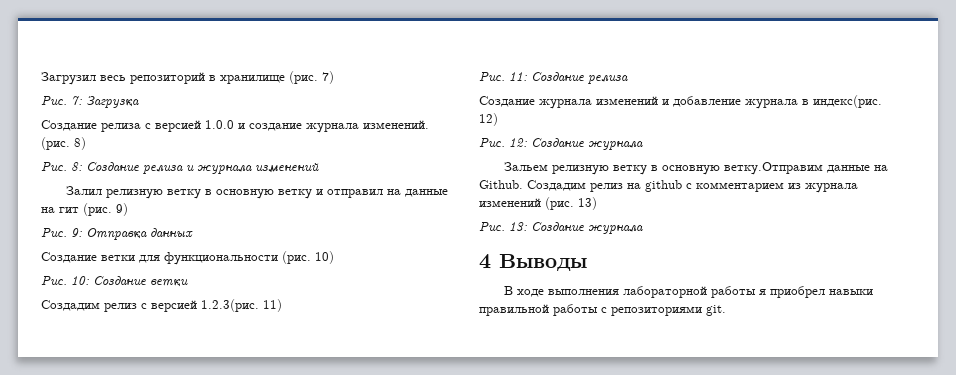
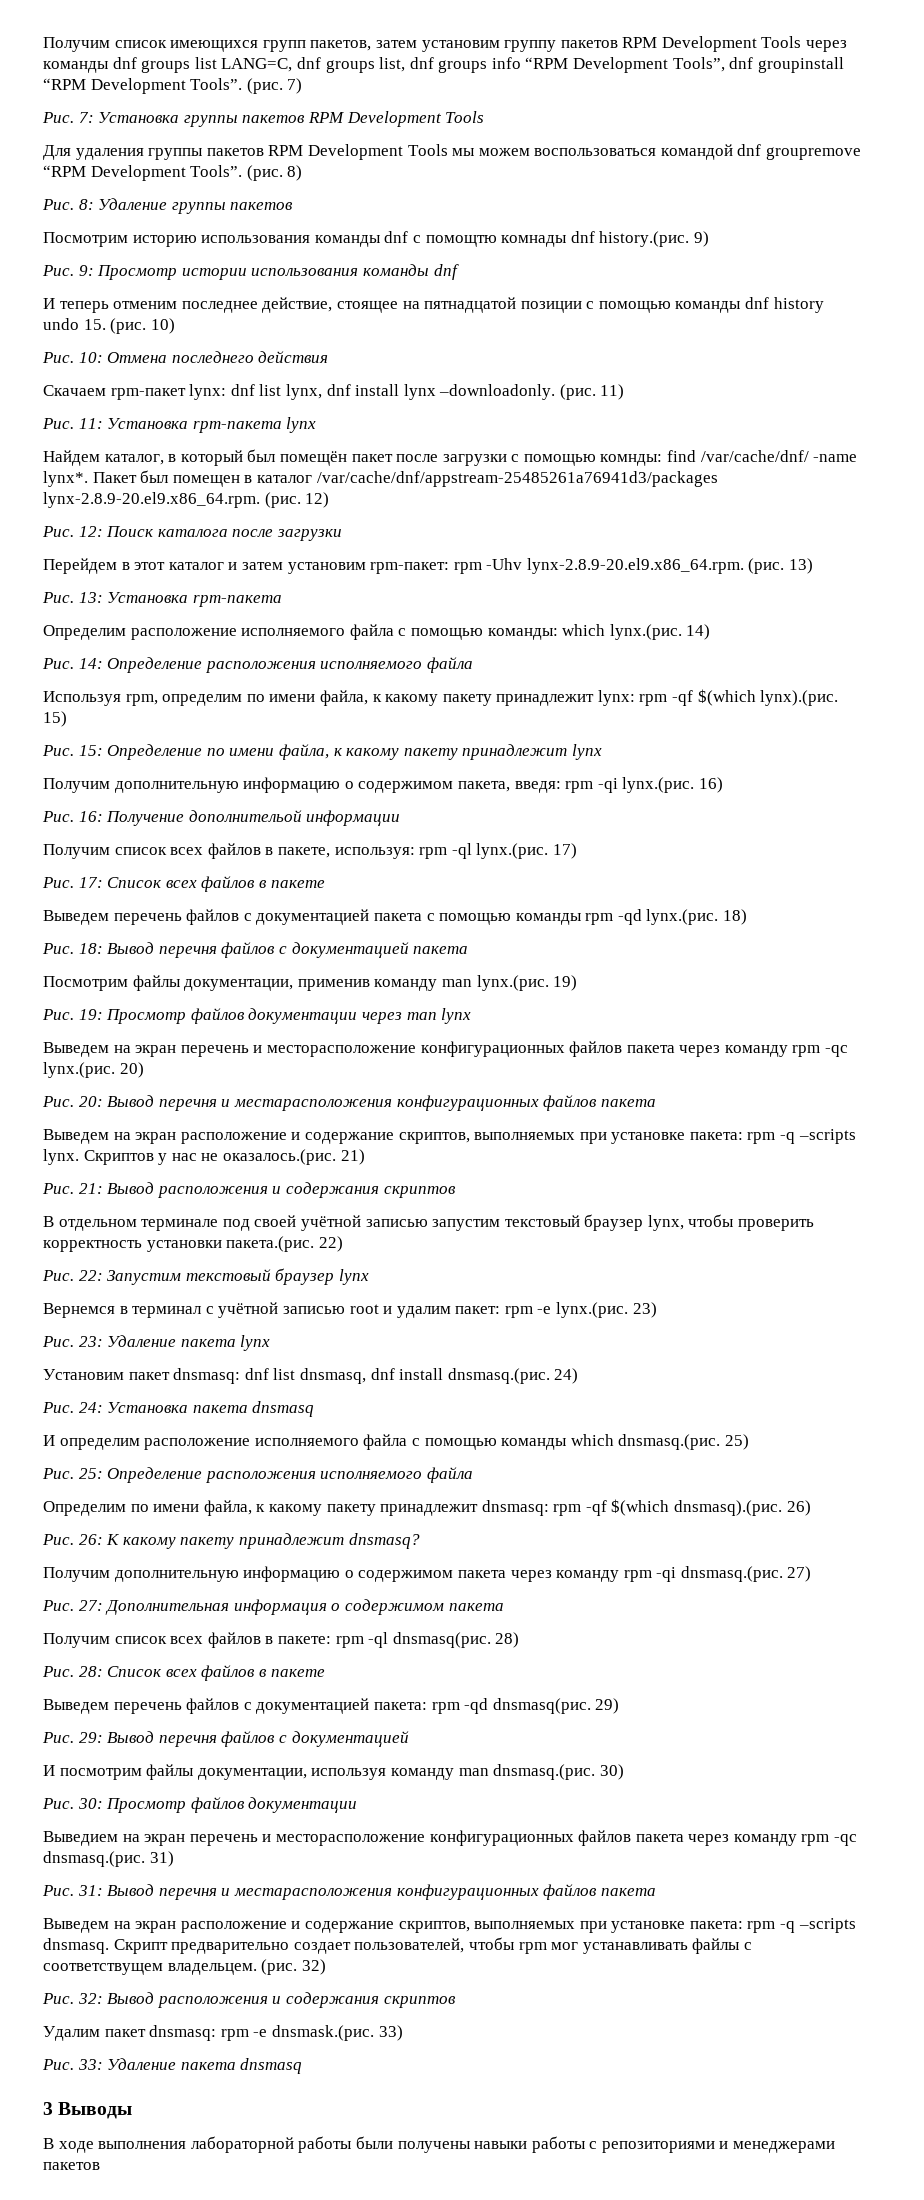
[41,71,334,85] [41,96,139,108] [41,120,429,133] [41,137,86,150] [41,162,319,174] [65,186,448,199] [41,203,128,216] [41,228,193,240] [41,251,334,265] [41,276,188,287] [41,299,282,312] [479,72,628,84] [479,95,882,109] [479,113,498,126] [479,138,643,150] [503,162,888,175] [479,180,858,193] [479,197,597,210] [479,222,643,234] [479,254,491,269] Загрузил весь репозиторий в хранилище (рис. 7) // Рис. 7: Загрузка // Создание релиза с версией 1.0.0 и создание журнала изменений. (рис. 8) // Рис. 8: Создание релиза и журнала изменений // Залил релизную ветку в основную ветку и отправил на данные на гит (рис. 9) // Рис. 9: Отправка данных // Создание ветки для функциональности (рис. 10) // Рис. 10: Создание ветки // Создадим релиз с версией 1.2.3(рис. 11) // Рис. 11: Создание релиза // Создание журнала изменений и добавление журнала в индекс(рис. 12) // Рис. 12: Создание журнала // Зальем релизную ветку в основную ветку.Отправим данные на Github. Создадим релиз на github с комментарием из журнала изменений (рис. 13) // Рис. 13: Создание журнала // 4 -> [43,36,848,52] [43,57,844,73] [43,78,303,94] [42,111,485,127] [43,144,862,160] [43,165,303,181] [42,198,294,214] [43,231,709,247] [42,264,459,280] [43,297,824,313] [43,318,175,334] [42,351,329,363] [43,384,625,400] [42,417,317,433] [43,449,858,466] [43,470,718,487] [43,492,330,508] [42,526,342,541] [43,558,814,574] [42,592,282,607] [43,624,711,640] [42,657,473,673] [43,689,839,706] [43,711,67,727] [42,744,602,760] [43,777,723,793] [42,810,401,826] [43,843,577,859] [42,876,325,892] [43,909,748,925] [42,942,469,958] [43,975,578,991] [42,1008,472,1024] [43,1041,849,1057] [43,1062,144,1078] [42,1095,656,1111] [43,1129,856,1144] [43,1149,365,1165] [42,1182,456,1198] [43,1214,815,1231] [43,1236,343,1252] [42,1268,369,1285] [43,1302,657,1318] [42,1335,271,1351] [43,1368,579,1384] [42,1401,315,1417] [43,1434,749,1450] [42,1467,473,1483] [43,1499,811,1516] [42,1533,420,1549] [43,1566,812,1582] [42,1599,504,1615] [43,1632,520,1648] [42,1665,325,1681] [43,1698,620,1714] [42,1731,409,1747] [43,1764,624,1780] [42,1797,358,1813] [43,1830,858,1846] [43,1851,174,1867] [42,1884,656,1900] [43,1918,856,1933] [43,1937,752,1954] [43,1959,326,1975] [42,1992,456,2008] [43,2025,403,2041] [42,2058,303,2074] [43,2102,53,2115] Получим список имеющихся групп пакетов, затем установим группу пакетов RPM Development Tools через команды dnf groups list LANG=C, dnf groups list, dnf groups info “RPM Development Tools”, dnf groupinstall “RPM Development Tools”. (рис. 7) // Рис. 7: Установка группы пакетов RPM Development Tools // Для удаления группы пакетов RPM Development Tools мы можем воспользоваться командой dnf groupremove “RPM Development Tools”. (рис. 8) // Рис. 8: Удаление группы пакетов // Посмотрим историю использования команды dnf с помощтю комнады dnf history.(рис. 9) // Рис. 9: Просмотр истории использования команды dnf // И теперь отменим последнее действие, стоящее на пятнадцатой позиции с помощью команды dnf history undo 15. (рис. 10) // Рис. 10: Отмена последнего действия // Скачаем rpm-пакет lynx: dnf list lynx, dnf install lynx –downloadonly. (рис. 11) // Рис. 11: Установка rpm-пакета lynx // Найдем каталог, в который был помещён пакет после загрузки с помощью комнды: find /var/cache/dnf/ -name lynx*. Пакет был помещен в каталог /var/cache/dnf/appstream-25485261a76941d3/packages lynx-2.8.9-20.el9.x86_64.rpm. (рис. 12) // Рис. 12: Поиск каталога после загрузки // Перейдем в этот каталог и затем установим rpm-пакет: rpm -Uhv lynx-2.8.9-20.el9.x86_64.rpm. (рис. 13) // Рис. 13: Установка rpm-пакета // Определим расположение исполняемого файла с помощью команды: which lynx.(рис. 14) // Рис. 14: Определение расположения исполняемого файла // Используя rpm, определим по имени файла, к какому пакету принадлежит lynx: rpm -qf $(which lynx).(рис. 15) // Рис. 15: Определение по имени файла, к какому пакету принадлежит lynx // Получим дополнительную информацию о содержимом пакета, введя: rpm -qi lynx.(рис. 16) // Рис. 16: Получение дополнительой информации // Получим список всех файлов в пакете, используя: rpm -ql lynx.(рис. 17) // Рис. 17: Список всех файлов в пакете // Выведем перечень файлов с документацией пакета с помощью команды rpm -qd lynx.(рис. 18) // Рис. 18: Вывод перечня файлов с документацией пакета // Посмотрим файлы документации, применив команду man lynx.(рис. 19) // Рис. 19: Просмотр файлов документации через man lynx // Выведем на экран перечень и месторасположение конфигурационных файлов пакета через команду rpm -qc lynx.(рис. 20) // Рис. 20: Вывод перечня и местарасположения конфигурационных файлов пакета // Выведем на экран расположение и содержание скриптов, выполняемых при установке пакета: rpm -q –scripts lynx. Скриптов у нас не оказалось.(рис. 21) // Рис. 21: Вывод расположения и содержания скриптов // В отдельном терминале под своей учётной записью запустим текстовый браузер lynx, чтобы проверить корректность установки пакета.(рис. 22) // Рис. 22: Запустим текстовый браузер lynx // Вернемся в терминал с учётной записью root и удалим пакет: rpm -e lynx.(рис. 23) // Рис. 23: Удаление пакета lynx // Установим пакет dnsmasq: dnf list dnsmasq, dnf install dnsmasq.(рис. 24) // Рис. 24: Установка пакета dnsmasq // И определим расположение исполняемого файла с помощью команды which dnsmasq.(рис. 25) // Рис. 25: Определение расположения исполняемого файла // Определим по имени файла, к какому пакету принадлежит dnsmasq: rpm -qf $(which dnsmasq).(рис. 26) // Рис. 26: К какому пакету принадлежит dnsmasq? // Получим дополнительную информацию о содержимом пакета через команду rpm -qi dnsmasq.(рис. 27) // Рис. 27: Дополнительная информация о содержимом пакета // Получим список всех файлов в пакете: rpm -ql dnsmasq(рис. 28) // Рис. 28: Список всех файлов в пакете // Выведем перечень файлов с документацией пакета: rpm -qd dnsmasq(рис. 29) // Рис. 29: Вывод перечня файлов с документацией // И посмотрим файлы документации, используя команду man dnsmasq.(рис. 30) // Рис. 30: Просмотр файлов документации // Выведием на экран перечень и месторасположение конфигурационных файлов пакета через команду rpm -qc dnsmasq.(рис. 31) // Рис. 31: Вывод перечня и местарасположения конфигурационных файлов пакета // Выведем на экран расположение и содержание скриптов, выполняемых при установке пакета: rpm -q –scripts dnsmasq. Скрипт предварительно создает пользователей, чтобы rpm мог устанавливать файлы с соответствущем владельцем. (рис. 32) // Рис. 32: Вывод расположения и содержания скриптов // Удалим пакет dnsmasq: rpm -e dnsmask.(рис. 33) // Рис. 33: Удаление пакета dnsmasq // 3
[758,286,873,298] [479,304,726,316] я приобрел навыки правильной работы с репозиториями git. -> [355,2136,836,2153] [43,2162,100,2170] были получены навыки работы с репозиториями и менеджерами пакетов

